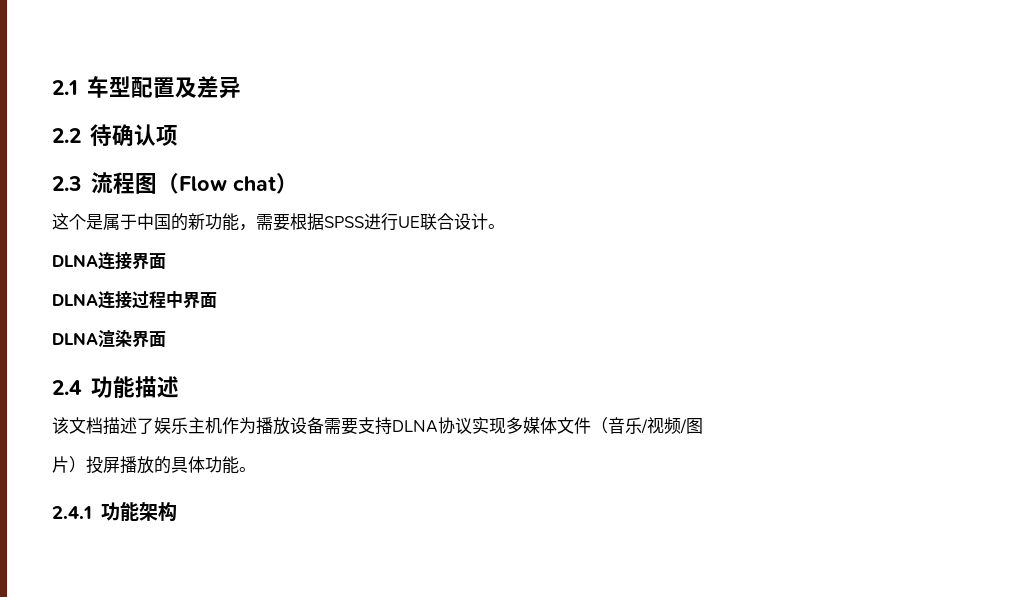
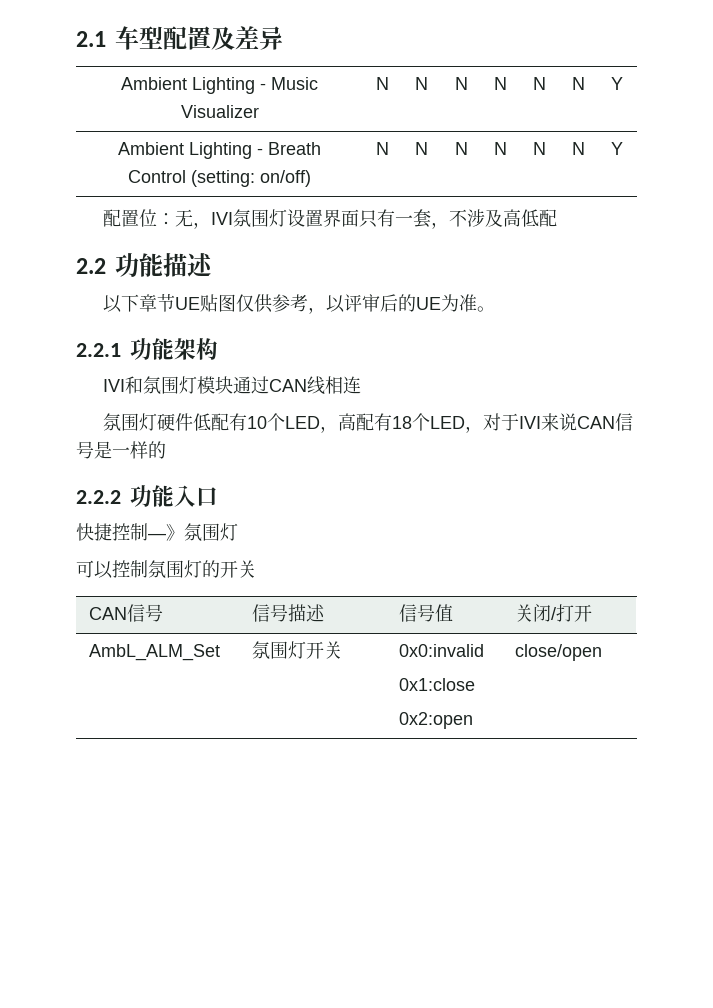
[52,124,178,146] [52,172,298,194] [52,213,505,231] [52,252,166,270] [52,291,217,309] [52,330,166,348] [52,376,179,398] [52,417,703,435] [52,456,256,474] [52,506,92,519] // 2.2待确认项 // 2.3流程图（Flow chat） // 这个是属于中国的新功能，需要根据SPSS进行UE联合设计。 // DLNA连接界面 // DLNA连接过程中界面 // DLNA渲染界面 // 2.4功能描述 // 该文档描述了娱乐主机作为播放设备需要支持DLNA协议实现多媒体文件（音乐/视频/图 // 片）投屏播放的具体功能。 // 2.4.1 -> [121,77,318,94] [180,105,259,118] [375,77,389,90] [415,77,428,90] [454,77,468,90] [493,77,507,90] [532,77,546,90] [571,77,585,90] [611,77,623,90] [118,142,321,159] [128,170,311,187] [375,142,389,155] [415,142,428,155] [454,142,468,155] [493,142,507,155] [532,142,546,155] [571,142,585,155] [611,142,623,155] [102,209,557,229] [76,253,213,277] [102,294,495,314] [76,343,121,357] // Ambient Lighting - Music Visualizer | N | N | N | N | N | N | Y // Ambient Lighting - Breath Control (setting: on/off) | N | N | N | N | N | N | Y // 配置位：无，IVI氛围灯设置界面只有一套，不涉及高低配 // 2.2功能描述 // 以下章节UE贴图仅供参考，以评审后的UE为准。 // 2.2.1
(177, 512) none -> [102,376,361,395] [102,413,633,433] [76,441,166,459] [76,485,218,507] [76,523,238,541] [76,560,256,579] [88,604,163,622] [251,604,325,622] [398,604,453,622] [514,604,592,622] [88,644,220,661] [251,641,342,659] [398,644,484,657] [398,678,475,691] [398,712,473,729] [514,644,602,661] // IVI和氛围灯模块通过CAN线相连 // 氛围灯硬件低配有10个LED，高配有18个LED，对于IVI来说CAN信号是一样的 // 2.2.2功能入口 // 快捷控制—》氛围灯 // 可以控制氛围灯的开关 // CAN信号 | 信号描述 | 信号值 | 关闭/打开 // AmbL_ALM_Set | 氛围灯开关 | 0x0:invalid // 0x1:close // 0x2:open | close/open

